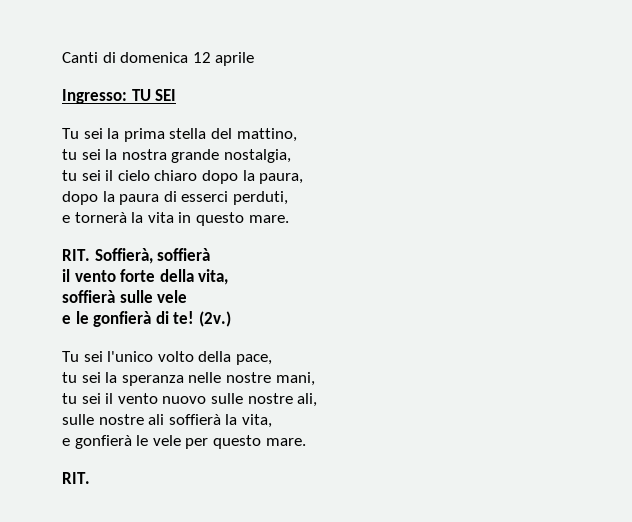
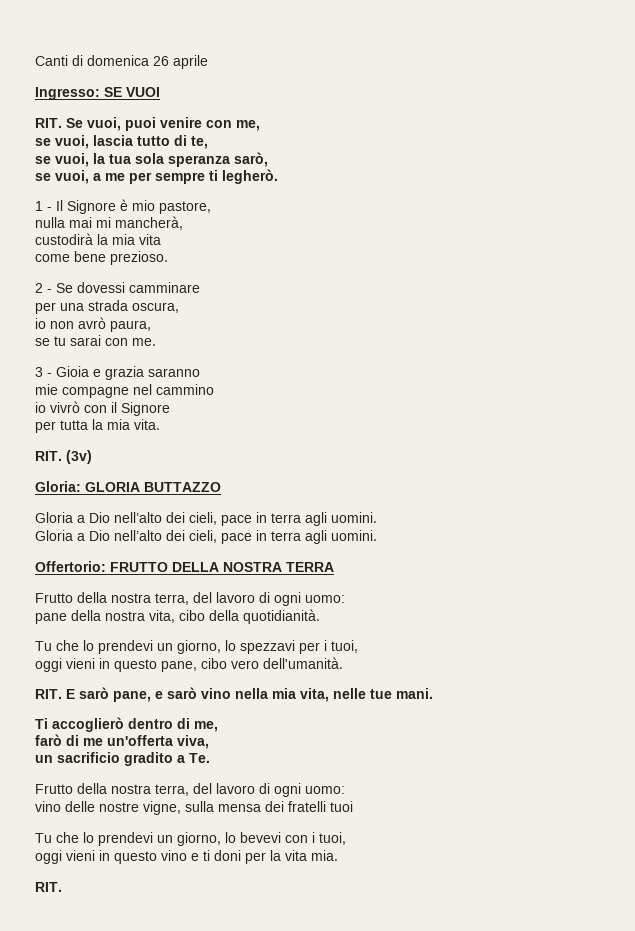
[192,52,211,63] 12 -> [153,56,169,66] 26
[131,89,177,101] [62,128,297,142] [62,149,291,163] [62,170,304,184] [62,191,288,205] [62,212,289,226] [62,248,211,264] [62,269,229,285] [62,290,188,303] [62,311,231,327] [62,351,272,365] [62,372,315,386] [62,393,318,407] [62,414,272,428] [62,435,306,449] TU SEI // Tu sei la prima stella del mattino, // tu sei la nostra grande nostalgia, // tu sei il cielo chiaro dopo la paura, // dopo la paura di esserci perduti, // e tornerà la vita in questo mare. // RIT. Soffierà, soffierà // il vento forte della vita, // soffierà sulle vele // e le gonfierà di te! (2v.) // Tu sei l'unico volto della pace, // tu sei la speranza nelle nostre mani, // tu sei il vento nuovo sulle nostre ali, // sulle nostre ali soffierà la vita, // e gonfierà le vele per questo mare. -> [104,87,160,97] [35,117,260,131] [35,135,208,149] [35,152,268,167] [35,169,278,184] [35,199,211,214] [35,216,183,230] [35,233,161,245] [35,251,168,265] [35,282,200,293] [35,300,179,314] [35,317,151,332] [35,335,156,346] [35,366,200,380] [35,384,214,398] [35,401,170,416] [35,419,160,433] [35,450,92,464] [35,481,221,492] [35,512,377,526] [35,530,377,544] [35,561,334,572] [35,592,345,606] [35,609,320,624] [35,640,358,654] [35,657,343,672] [35,687,433,702] [35,717,218,732] [35,734,209,749] [35,752,210,766] [35,783,345,797] [35,801,353,815] [35,832,346,846] [35,850,338,864] SE VUOI // RIT. Se vuoi, puoi venire con me, // se vuoi, lascia tutto di te, // se vuoi, la tua sola speranza sarò, // se vuoi, a me per sempre ti legherò. // 1 - Il Signore è mio pastore, // nulla mai mi mancherà, // custodirà la mia vita // come bene prezioso. // 2 - Se dovessi camminare // per una strada oscura, // io non avrò paura, // se tu sarai con me. // 3 - Gioia e grazia saranno // mie compagne nel cammino // io vivrò con il Signore // per tutta la mia vita. // RIT. (3v) // Gloria: GLORIA BUTTAZZO // Gloria a Dio nell’alto dei cieli, pace in terra agli uomini. // Gloria a Dio nell’alto dei cieli, pace in terra agli uomini. // Offertorio: FRUTTO DELLA NOSTRA TERRA // Frutto della nostra terra, del lavoro di ogni uomo: // pane della nostra vita, cibo della quotidianità. // Tu che lo prendevi un giorno, lo spezzavi per i tuoi, // oggi vieni in questo pane, cibo vero dell'umanità. // RIT. E sarò pane, e sarò vino nella mia vita, nelle tue mani. // Ti accoglierò dentro di me, // farò di me un'offerta viva, // un sacrificio gradito a Te. // Frutto della nostra terra, del lavoro di ogni uomo: // vino delle nostre vigne, sulla mensa dei fratelli tuoi // Tu che lo prendevi un giorno, lo bevevi con i tuoi, // oggi vieni in questo vino e ti doni per la vita mia.

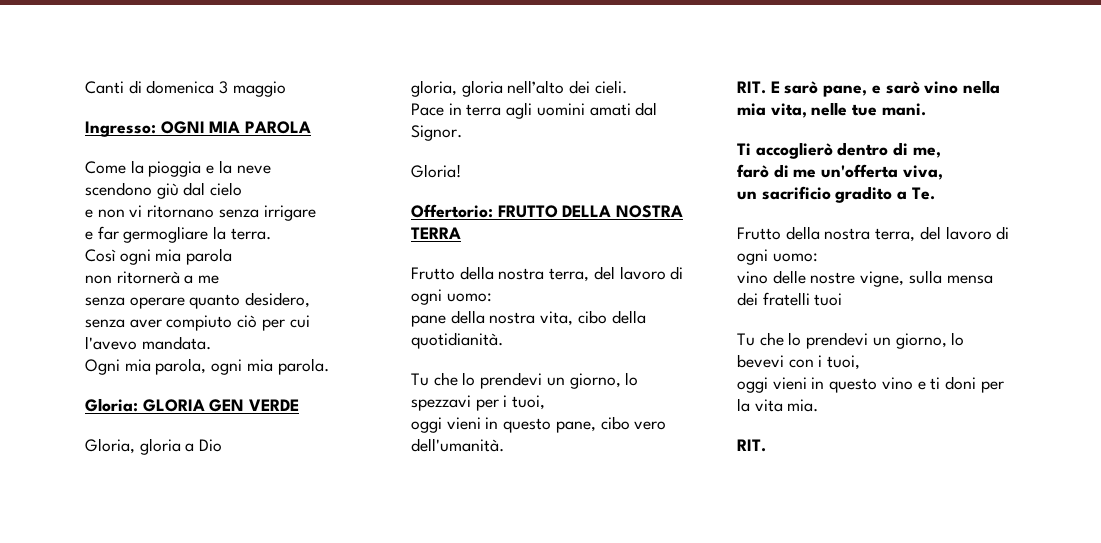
[153,55,208,69] 26 aprile -> [219,81,286,97] 3 maggio
[104,87,160,97] [35,117,260,131] [35,135,208,149] [35,152,268,167] [35,169,278,184] [35,199,211,214] [35,216,183,230] [35,233,161,245] [35,251,168,265] [35,282,200,293] [35,300,179,314] [35,317,151,332] [35,335,156,346] [35,366,200,380] [35,384,214,398] [35,401,170,416] [35,419,160,433] [35,450,92,464] [35,481,221,492] [35,512,377,526] [35,530,377,544] SE VUOI // RIT. Se vuoi, puoi venire con me, // se vuoi, lascia tutto di te, // se vuoi, la tua sola speranza sarò, // se vuoi, a me per sempre ti legherò. // 1 - Il Signore è mio pastore, // nulla mai mi mancherà, // custodirà la mia vita // come bene prezioso. // 2 - Se dovessi camminare // per una strada oscura, // io non avrò paura, // se tu sarai con me. // 3 - Gioia e grazia saranno // mie compagne nel cammino // io vivrò con il Signore // per tutta la mia vita. // RIT. (3v) // Gloria: GLORIA BUTTAZZO // Gloria a Dio nell’alto dei cieli, pace in terra agli uomini. // Gloria a Dio nell’alto dei cieli, pace in terra agli uomini. -> [160,121,312,134] [85,160,271,177] [85,182,243,199] [85,205,316,221] [85,226,271,243] [85,248,233,265] [85,271,220,284] [85,292,311,309] [85,315,310,331] [85,336,211,350] [85,358,329,375] [85,398,300,412] [85,438,223,455] [411,80,627,97] [411,102,658,119] [411,125,462,141] [411,164,461,178] OGNI MIA PAROLA // Come la pioggia e la neve // scendono giù dal cielo // e non vi ritornano senza irrigare // e far germogliare la terra. // Così ogni mia parola // non ritornerà a me // senza operare quanto desidero, // senza aver compiuto ciò per cui l'avevo mandata. // Ogni mia parola, ogni mia parola. // Gloria: GLORIA GEN VERDE // Gloria, gloria a Dio // gloria, gloria nell’alto dei cieli. // Pace in terra agli uomini amati dal Signor. // Gloria!

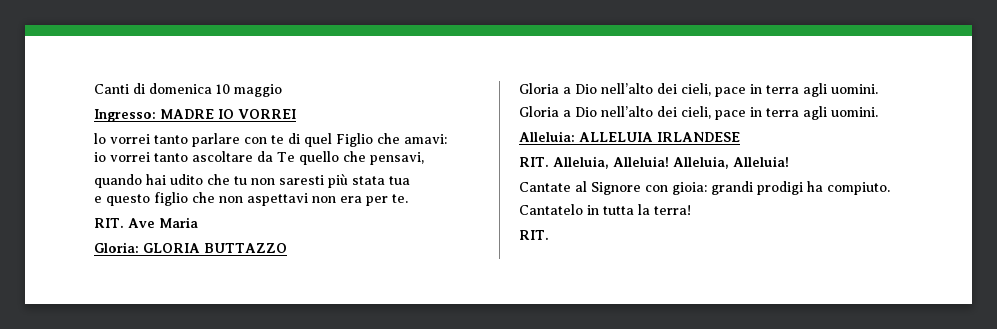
[219,81,229,94] 3 -> [216,84,230,94] 10
[160,121,312,134] [85,160,271,177] [85,182,243,199] [85,205,316,221] [85,226,271,243] [85,248,233,265] [85,271,220,284] [85,292,311,309] [85,315,310,331] [85,336,211,350] [85,358,329,375] [85,398,300,412] [85,438,223,455] [411,80,627,97] [411,102,658,119] [411,125,462,141] [411,164,461,178] [411,204,684,218] [411,227,461,239] [411,266,684,282] [411,289,492,305] [411,310,646,327] [411,332,503,349] [411,372,639,389] [411,395,546,411] [411,416,667,433] [411,438,504,452] [737,80,1001,97] [737,102,926,118] [737,142,941,159] [737,164,943,180] [737,186,935,203] [737,226,1010,242] [737,249,818,265] [737,270,993,287] [737,292,843,306] [737,332,965,349] [737,354,861,370] [737,376,1004,393] [737,398,819,412] OGNI MIA PAROLA // Come la pioggia e la neve // scendono giù dal cielo // e non vi ritornano senza irrigare // e far germogliare la terra. // Così ogni mia parola // non ritornerà a me // senza operare quanto desidero, // senza aver compiuto ciò per cui l'avevo mandata. // Ogni mia parola, ogni mia parola. // Gloria: GLORIA GEN VERDE // Gloria, gloria a Dio // gloria, gloria nell’alto dei cieli. // Pace in terra agli uomini amati dal Signor. // Gloria! // Offertorio: FRUTTO DELLA NOSTRA TERRA // Frutto della nostra terra, del lavoro di ogni uomo: // pane della nostra vita, cibo della quotidianità. // Tu che lo prendevi un giorno, lo spezzavi per i tuoi, // oggi vieni in questo pane, cibo vero dell'umanità. // RIT. E sarò pane, e sarò vino nella mia vita, nelle tue mani. // Ti accoglierò dentro di me, // farò di me un'offerta viva, // un sacrificio gradito a Te. // Frutto della nostra terra, del lavoro di ogni uomo: // vino delle nostre vigne, sulla mensa dei fratelli tuoi // Tu che lo prendevi un giorno, lo bevevi con i tuoi, // oggi vieni in questo vino e ti doni per la vita mia. -> [160,109,296,119] [94,133,447,147] [94,151,424,165] [94,174,410,188] [94,192,408,206] [94,217,198,228] [94,242,287,253] [519,83,878,97] [519,106,878,120] [519,131,740,142] [519,156,789,169] [519,181,890,195] [519,204,691,215] MADRE IO VORREI // lo vorrei tanto parlare con te di quel Figlio che amavi: // io vorrei tanto ascoltare da Te quello che pensavi, // quando hai udito che tu non saresti più stata tua // e questo figlio che non aspettavi non era per te. // RIT. Ave Maria // Gloria: GLORIA BUTTAZZO // Gloria a Dio nell’alto dei cieli, pace in terra agli uomini. // Gloria a Dio nell’alto dei cieli, pace in terra agli uomini. // Alleluia: ALLELUIA IRLANDESE // RIT. Alleluia, Alleluia! Alleluia, Alleluia! // Cantate al Signore con gioia: grandi prodigi ha compiuto. // Cantatelo in tutta la terra!

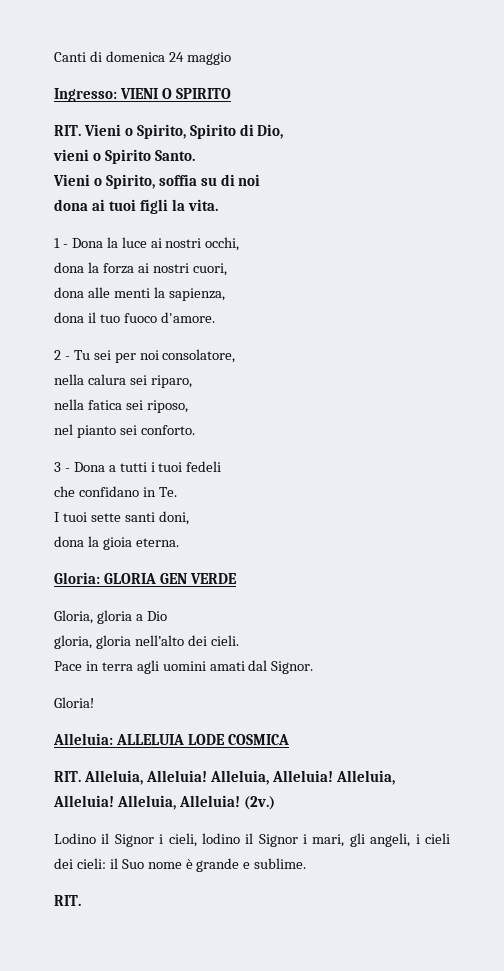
[216,84,230,94] 10 -> [168,52,184,62] 24
[160,109,296,119] [94,133,447,147] [94,151,424,165] [94,174,410,188] [94,192,408,206] [94,217,198,228] [94,242,287,253] [519,83,878,97] [519,106,878,120] MADRE IO VORREI // lo vorrei tanto parlare con te di quel Figlio che amavi: // io vorrei tanto ascoltare da Te quello che pensavi, // quando hai udito che tu non saresti più stata tua // e questo figlio che non aspettavi non era per te. // RIT. Ave Maria // Gloria: GLORIA BUTTAZZO // Gloria a Dio nell’alto dei cieli, pace in terra agli uomini. // Gloria a Dio nell’alto dei cieli, pace in terra agli uomini. -> [119,88,231,99] [54,124,284,139] [53,149,195,164] [53,174,261,189] [54,199,218,214] [54,237,240,251] [54,262,227,276] [54,287,225,301] [54,312,215,323] [54,349,236,363] [54,374,192,388] [54,399,188,413] [54,424,195,438] [54,461,222,472] [54,486,177,497] [54,511,189,525] [54,536,179,550] [54,572,237,584] [54,610,167,624] [54,635,239,649] [54,660,314,674] [54,697,94,708] VIENI O SPIRITO // RIT. Vieni o Spirito, Spirito di Dio, // vieni o Spirito Santo. // Vieni o Spirito, soffia su di noi // dona ai tuoi figli la vita. // 1 - Dona la luce ai nostri occhi, // dona la forza ai nostri cuori, // dona alle menti la sapienza, // dona il tuo fuoco d'amore. // 2 - Tu sei per noi consolatore, // nella calura sei riparo, // nella fatica sei riposo, // nel pianto sei conforto. // 3 - Dona a tutti i tuoi fedeli // che confidano in Te. // I tuoi sette santi doni, // dona la gioia eterna. // Gloria: GLORIA GEN VERDE // Gloria, gloria a Dio // gloria, gloria nell’alto dei cieli. // Pace in terra agli uomini amati dal Signor. // Gloria!
[657,132,740,142] IRLANDESE -> [187,734,289,745] LODE COSMICA
[519,181,890,195] [519,204,691,215] // Cantate al Signore con gioia: grandi prodigi ha compiuto. // Cantatelo in tutta la terra! -> [335,770,395,785] [53,795,275,810] [54,833,450,847] [54,858,307,872] Alleluia, Alleluia! Alleluia, Alleluia! (2v.) // Lodino il Signor i cieli, lodino il Signor i mari, gli angeli, i cieli dei cieli: il Suo nome è grande e sublime.

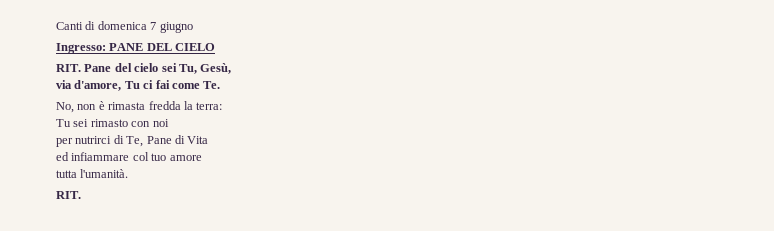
[168,52,231,65] 24 maggio -> [150,22,193,33] 7 giugno
[119,88,231,99] [54,124,284,139] [53,149,195,164] [53,174,261,189] [54,199,218,214] [54,237,240,251] [54,262,227,276] [54,287,225,301] [54,312,215,323] [54,349,236,363] [54,374,192,388] [54,399,188,413] [54,424,195,438] [54,461,222,472] [54,486,177,497] [54,511,189,525] [54,536,179,550] [54,572,237,584] [54,610,167,624] [54,635,239,649] [54,660,314,674] [54,697,94,708] [53,733,289,745] [54,770,395,785] [53,795,275,810] [54,833,450,847] [54,858,307,872] VIENI O SPIRITO // RIT. Vieni o Spirito, Spirito di Dio, // vieni o Spirito Santo. // Vieni o Spirito, soffia su di noi // dona ai tuoi figli la vita. // 1 - Dona la luce ai nostri occhi, // dona la forza ai nostri cuori, // dona alle menti la sapienza, // dona il tuo fuoco d'amore. // 2 - Tu sei per noi consolatore, // nella calura sei riparo, // nella fatica sei riposo, // nel pianto sei conforto. // 3 - Dona a tutti i tuoi fedeli // che confidano in Te. // I tuoi sette santi doni, // dona la gioia eterna. // Gloria: GLORIA GEN VERDE // Gloria, gloria a Dio // gloria, gloria nell’alto dei cieli. // Pace in terra agli uomini amati dal Signor. // Gloria! // Alleluia: ALLELUIA LODE COSMICA // RIT. Alleluia, Alleluia! Alleluia, Alleluia! Alleluia, Alleluia! Alleluia, Alleluia! (2v.) // Lodino il Signor i cieli, lodino il Signor i mari, gli angeli, i cieli dei cieli: il Suo nome è grande e sublime. -> [109,43,216,51] [56,63,232,74] [56,80,221,91] [56,101,223,113] [56,119,169,127] [56,135,209,147] [56,152,202,161] [56,169,129,178] PANE DEL CIELO // RIT. Pane del cielo sei Tu, Gesù, // via d'amore, Tu ci fai come Te. // No, non è rimasta fredda la terra: // Tu sei rimasto con noi // per nutrirci di Te, Pane di Vita // ed infiammare col tuo amore // tutta l'umanità.

